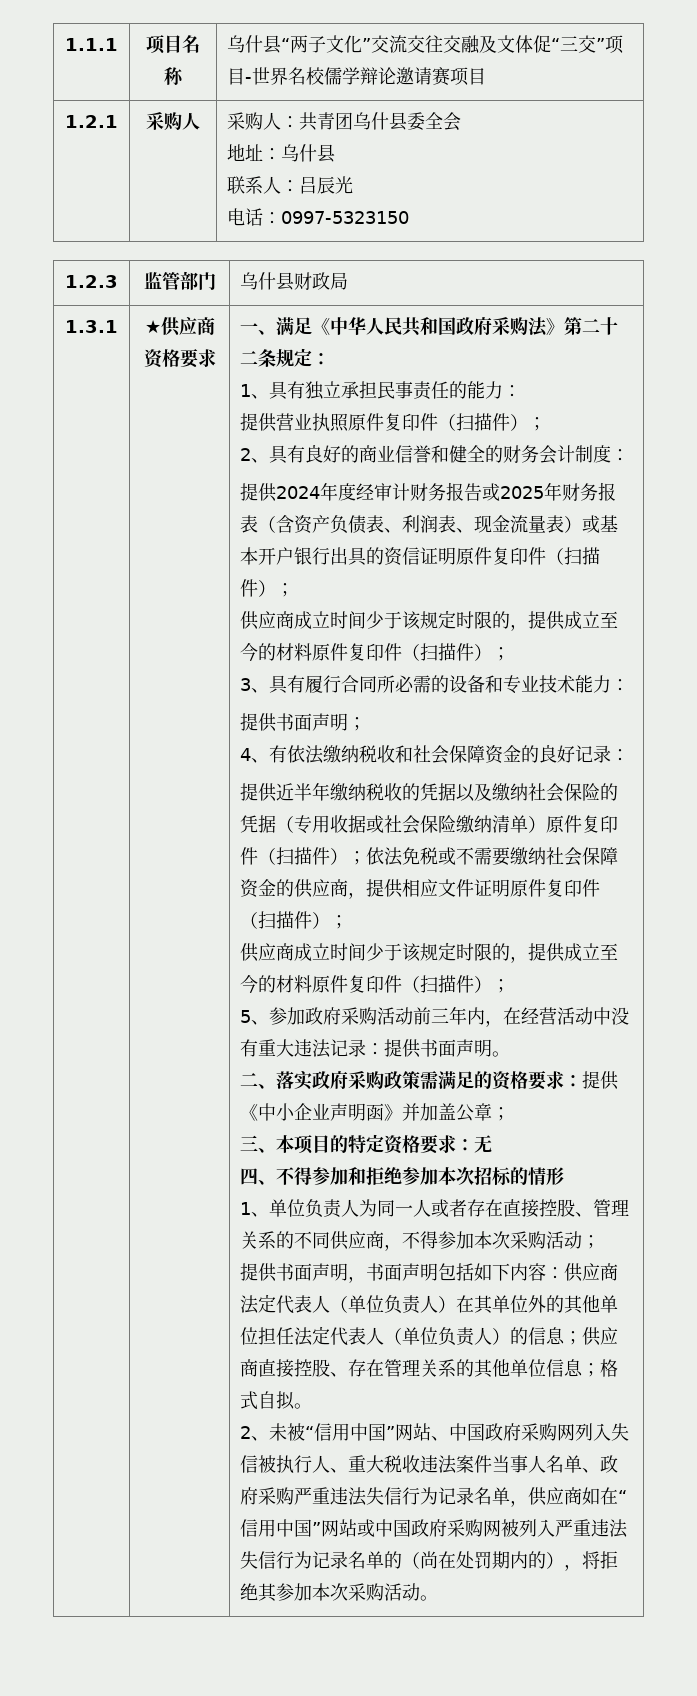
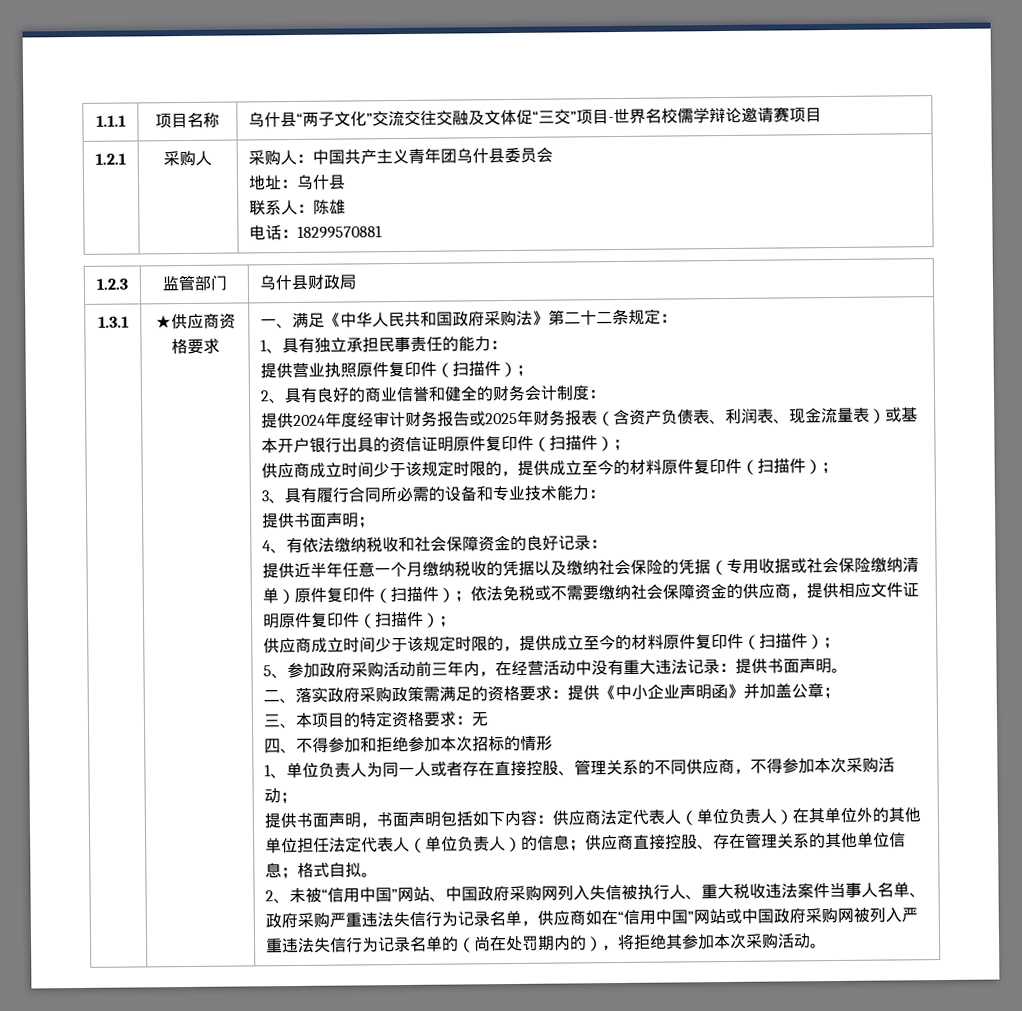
[299,112,336,131] 共青 -> [312,147,442,165] 中国共产主义青年
[425,112,444,129] 全 -> [520,147,538,163] 员
[299,176,354,194] 吕辰光 -> [313,199,347,215] 陈雄
[281,211,410,224] 0997-5323150 -> [297,225,383,239] 18299570881
(331, 791) none -> [342,561,424,578] 任意一个月

